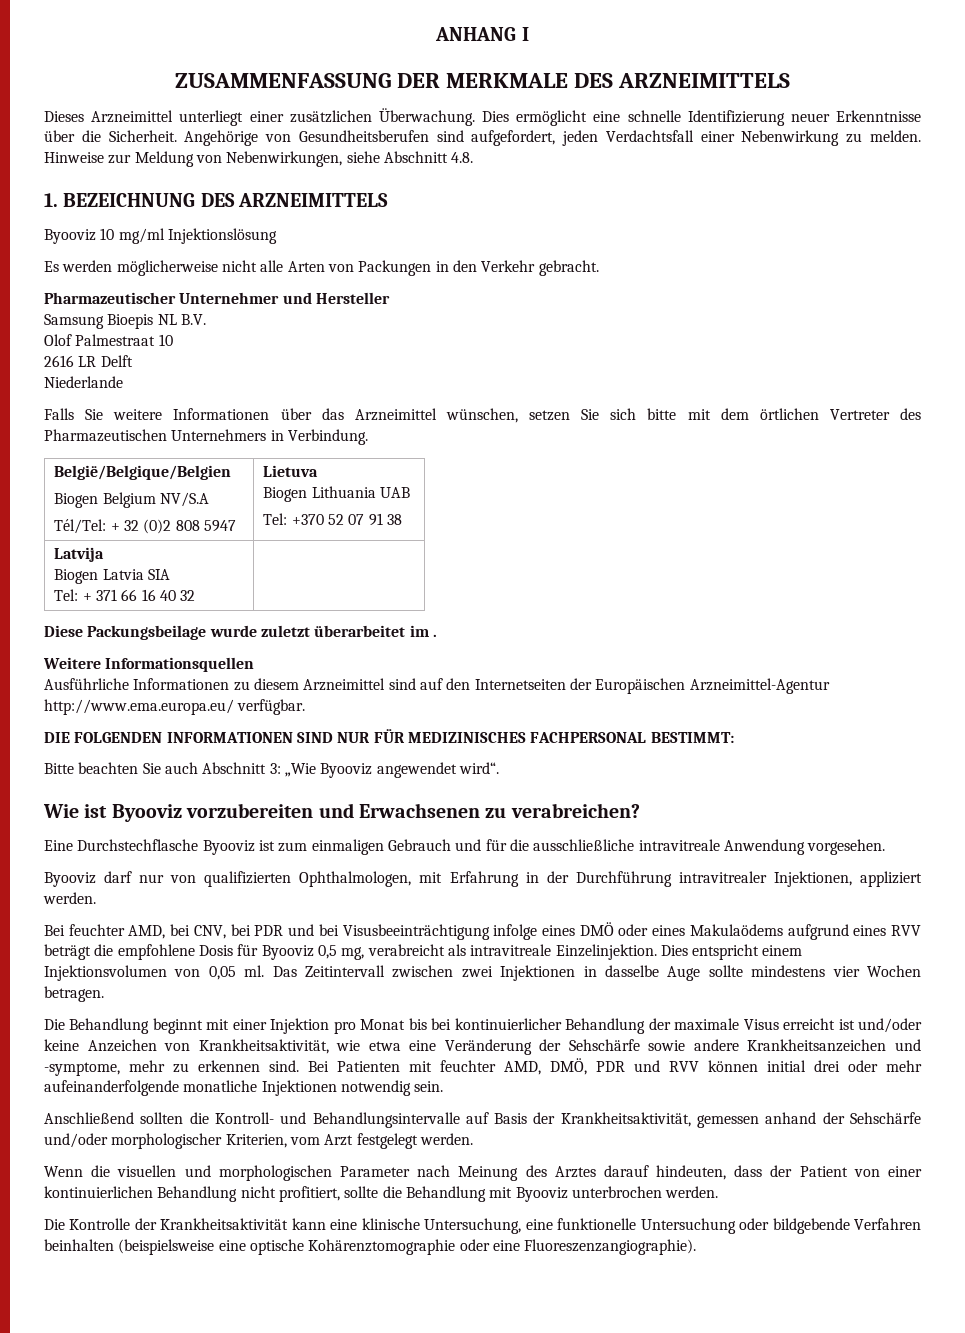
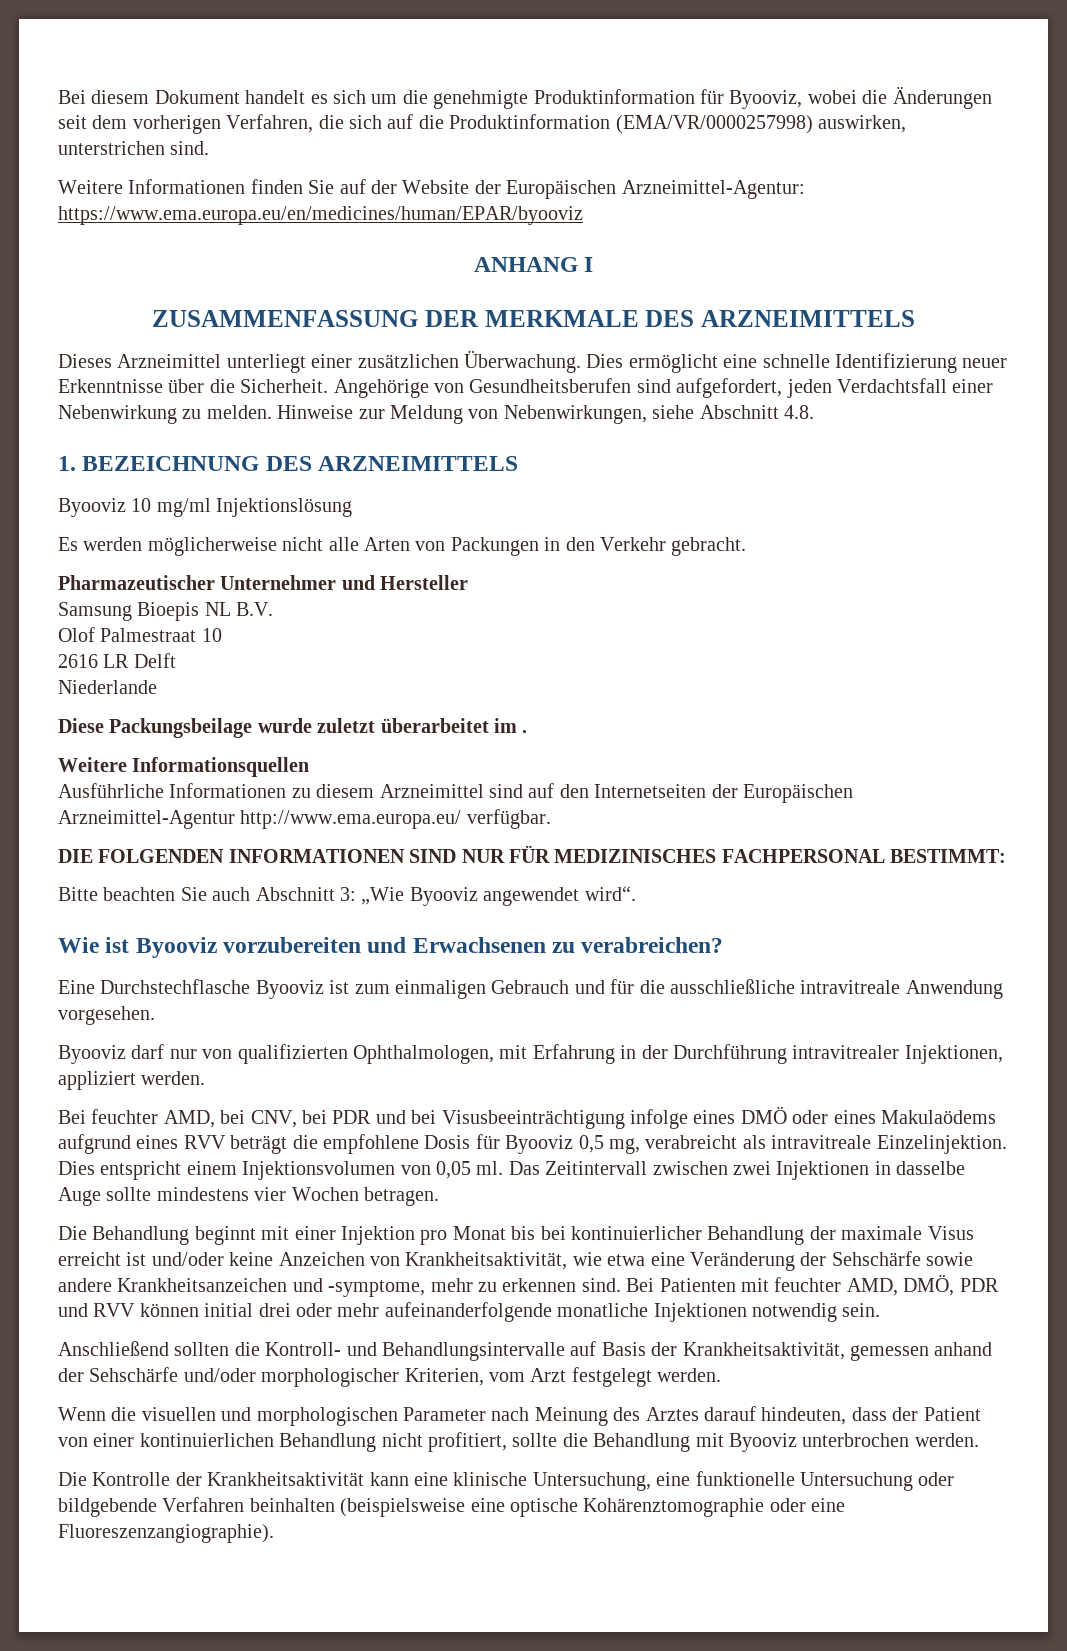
(435, 34) none -> [58,86,992,109] [58,114,906,134] [58,141,210,155] [58,179,805,199] [58,206,583,225] Bei diesem Dokument handelt es sich um die genehmigte Produktinformation für Byooviz, wobei die Änderungen seit dem vorherigen Verfahren, die sich auf die Produktinformation (EMA/VR/0000257998) auswirken, unterstrichen sind. // Weitere Informationen finden Sie auf der Website der Europäischen Arzneimittel-Agentur: https://www.ema.europa.eu/en/medicines/human/EPAR/byooviz //
[44,408,921,423] [44,429,368,445] [54,465,232,480] [54,492,209,508] [54,519,236,534] [263,465,319,477] [263,486,410,502] [263,513,402,526] [54,547,105,562] [54,569,170,584] [54,589,196,601] // Falls Sie weitere Informationen über das Arzneimittel wünschen, setzen Sie sich bitte mit dem örtlichen Vertreter des Pharmazeutischen Unternehmers in Verbindung. // België/Belgique/Belgien // Biogen Belgium NV/S.A // Tél/Tel: + 32 (0)2 808 5947 | Lietuva // Biogen Lithuania UAB // Tel: +370 52 07 91 38 // Latvija // Biogen Latvia SIA // Tel: + 371 66 16 40 32 | -> (157, 687) none

